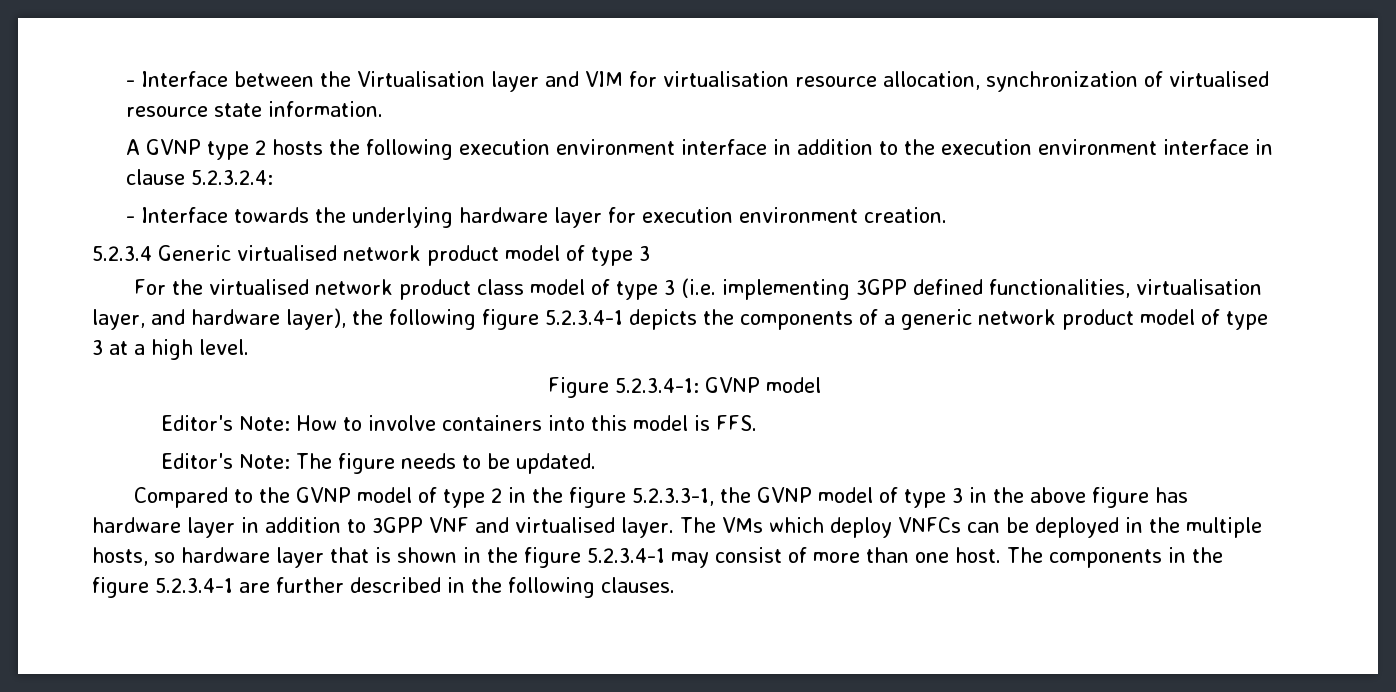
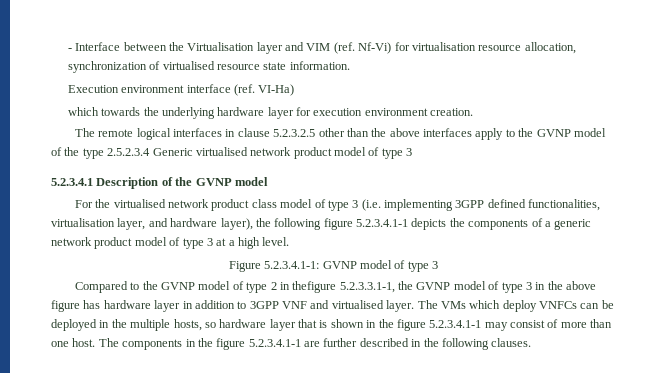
(624, 79) none -> [333,42,392,54] (ref. Nf-Vi)
[126,139,1274,160] [126,169,274,185] [126,207,229,223] A GVNP type 2 hosts the following execution environment interface in addition to the execution environment interface in clause 5.2.3.2.4: // - Interface -> [67,84,295,96] [67,107,99,116] Execution environment interface (ref. VI-Ha) // which
[92,246,152,261] 5.2.3.4 -> [74,128,606,140] [51,147,151,159] The remote logical interfaces in clause 5.2.3.2.5 other than the above interfaces apply to the GVNP model of the type 2.5.2.3.4
(650, 253) none -> [51,177,268,189] // 5.2.3.4.1 Description of the GVNP model
[545,310,623,325] 5.2.3.4-1 -> [356,219,408,227] 5.2.3.4.1-1
[615,377,821,393] [160,415,757,431] [160,453,596,474] 5.2.3.4-1: GVNP model // Editor's Note: How to involve containers into this model is FFS. // Editor's Note: The figure needs to be updated. -> [264,260,439,272] 5.2.3.4.1-1: GVNP model of type 3
[532,487,715,508] the figure 5.2.3.3-1, -> [292,281,395,293] thefigure 5.2.3.3.1-1,
[587,548,665,563] 5.2.3.4-1 -> [429,320,482,328] 5.2.3.4.1-1
[155,578,233,593] 5.2.3.4-1 -> [248,339,301,347] 5.2.3.4.1-1

